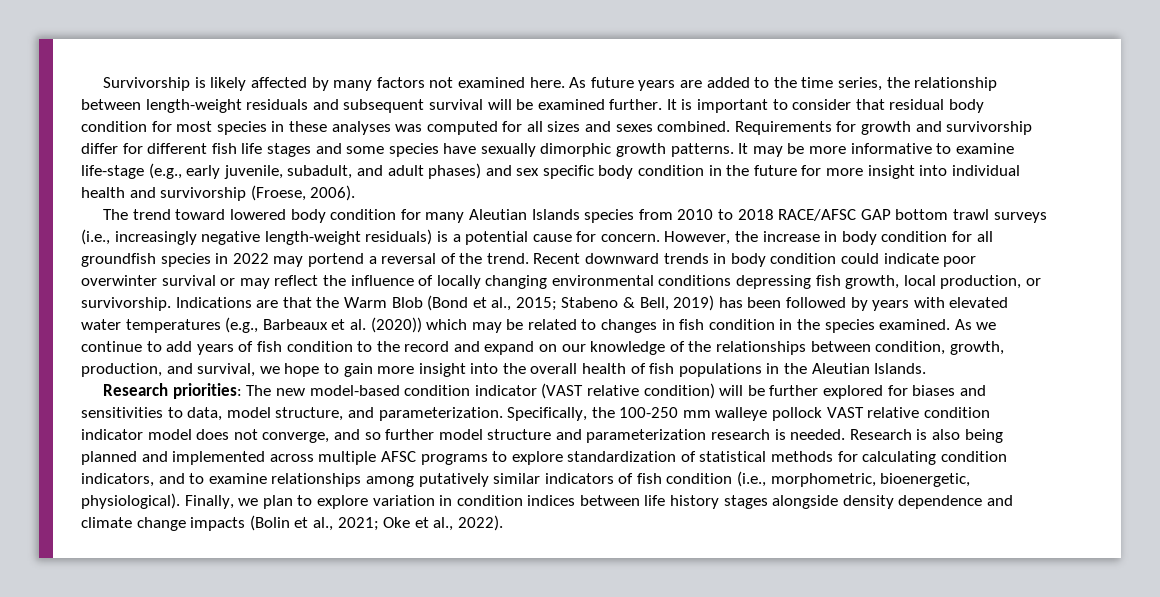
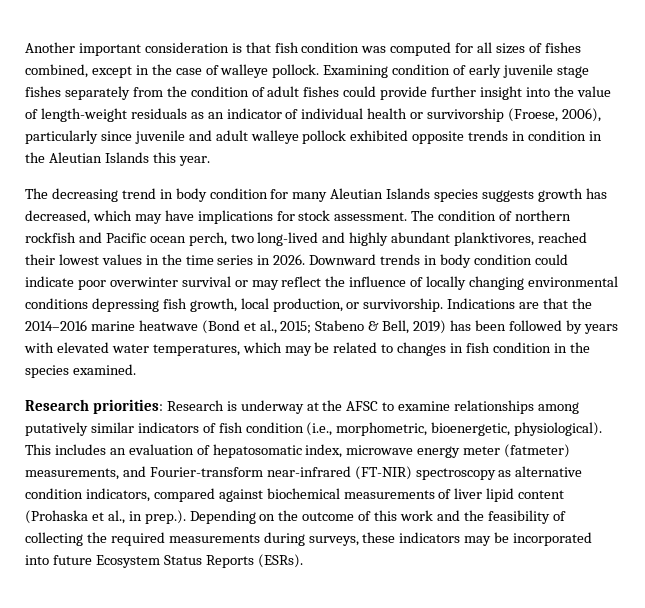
[103,77,998,91] [81,99,985,113] [81,121,391,135] Survivorship is likely affected by many factors not examined here. As future years are added to the time series, the relationship between length-weight residuals and subsequent survival will be examined further. It is important to consider that residual body condition for most species in these analyses -> [25,42,360,56] Another important consideration is that fish condition
[585,121,1033,135] [81,143,1014,157] [81,163,1020,179] [81,185,356,201] [103,209,287,220] and sexes combined. Requirements for growth and survivorship differ for different fish life stages and some species have sexually dimorphic growth patterns. It may be more informative to examine life-stage (e.g., early juvenile, subadult, and adult phases) and sex specific body condition in the future for more insight into individual health and survivorship (Froese, 2006). // The trend toward lowered -> [528,42,581,53] [25,64,589,78] [25,86,611,100] [25,108,601,122] [25,130,602,144] [25,152,210,166] [25,188,173,202] of fishes combined, except in the case of walleye pollock. Examining condition of early juvenile stage fishes separately from the condition of adult fishes could provide further insight into the value of length-weight residuals as an indicator of individual health or survivorship (Froese, 2006), particularly since juvenile and adult walleye pollock exhibited opposite trends in condition in the Aleutian Islands this year. // The decreasing trend in
[638,209,1047,223] [81,229,993,245] [81,253,660,267] from 2010 to 2018 RACE/AFSC GAP bottom trawl surveys (i.e., increasingly negative length-weight residuals) is a potential cause for concern. However, the increase in body condition for all groundfish species in 2022 may portend a reversal of the trend. Recent downward -> [482,188,607,202] [25,210,572,224] [25,232,588,246] [25,254,377,265] suggests growth has decreased, which may have implications for stock assessment. The condition of northern rockfish and Pacific ocean perch, two long-lived and highly abundant planktivores, reached their lowest values in the time series in 2026. Downward
[343,297,423,308] Warm Blob -> [25,320,198,331] 2014–2016 marine heatwave
[125,317,422,333] temperatures (e.g., Barbeaux et al. (2020)) -> [152,344,240,356] temperatures,
[954,319,997,330] [81,341,1004,355] [81,363,927,377] [103,383,986,399] [81,407,990,421] [81,429,1003,443] [81,451,1007,465] [81,473,185,487] As we continue to add years of fish condition to the record and expand on our knowledge of the relationships between condition, growth, production, and survival, we hope to gain more insight into the overall health of fish populations in the Aleutian Islands. // Research priorities: The new model-based condition indicator (VAST relative condition) will be further explored for biases and sensitivities to data, model structure, and parameterization. Specifically, the 100-250 mm walleye pollock VAST relative condition indicator model does not converge, and so further model structure and parameterization research is needed. Research is also being planned and implemented across multiple AFSC programs to explore standardization of statistical methods for calculating condition indicators, and -> [25,399,379,414] // Research priorities: Research is underway at the AFSC
[184,495,1014,509] [81,515,503,531] Finally, we plan to explore variation in condition indices between life history stages alongside density dependence and climate change impacts (Bolin et al., 2021; Oke et al., 2022). -> [25,444,571,458] [25,466,583,480] [25,488,565,502] [25,510,566,524] [25,532,593,546] [25,554,303,568] This includes an evaluation of hepatosomatic index, microwave energy meter (fatmeter) measurements, and Fourier-transform near-infrared (FT-NIR) spectroscopy as alternative condition indicators, compared against biochemical measurements of liver lipid content (Prohaska et al., in prep.). Depending on the outcome of this work and the feasibility of collecting the required measurements during surveys, these indicators may be incorporated into future Ecosystem Status Reports (ESRs).

